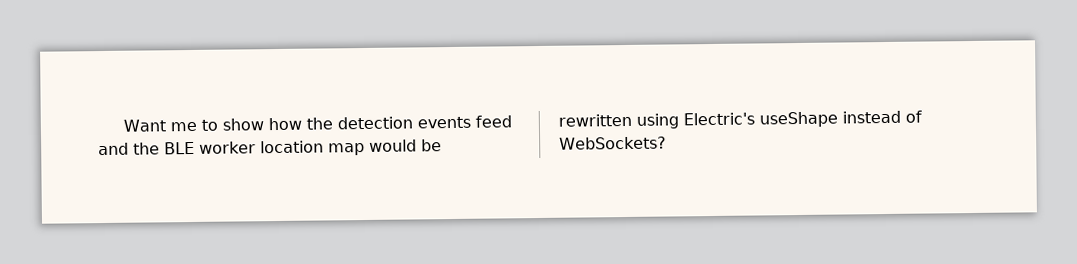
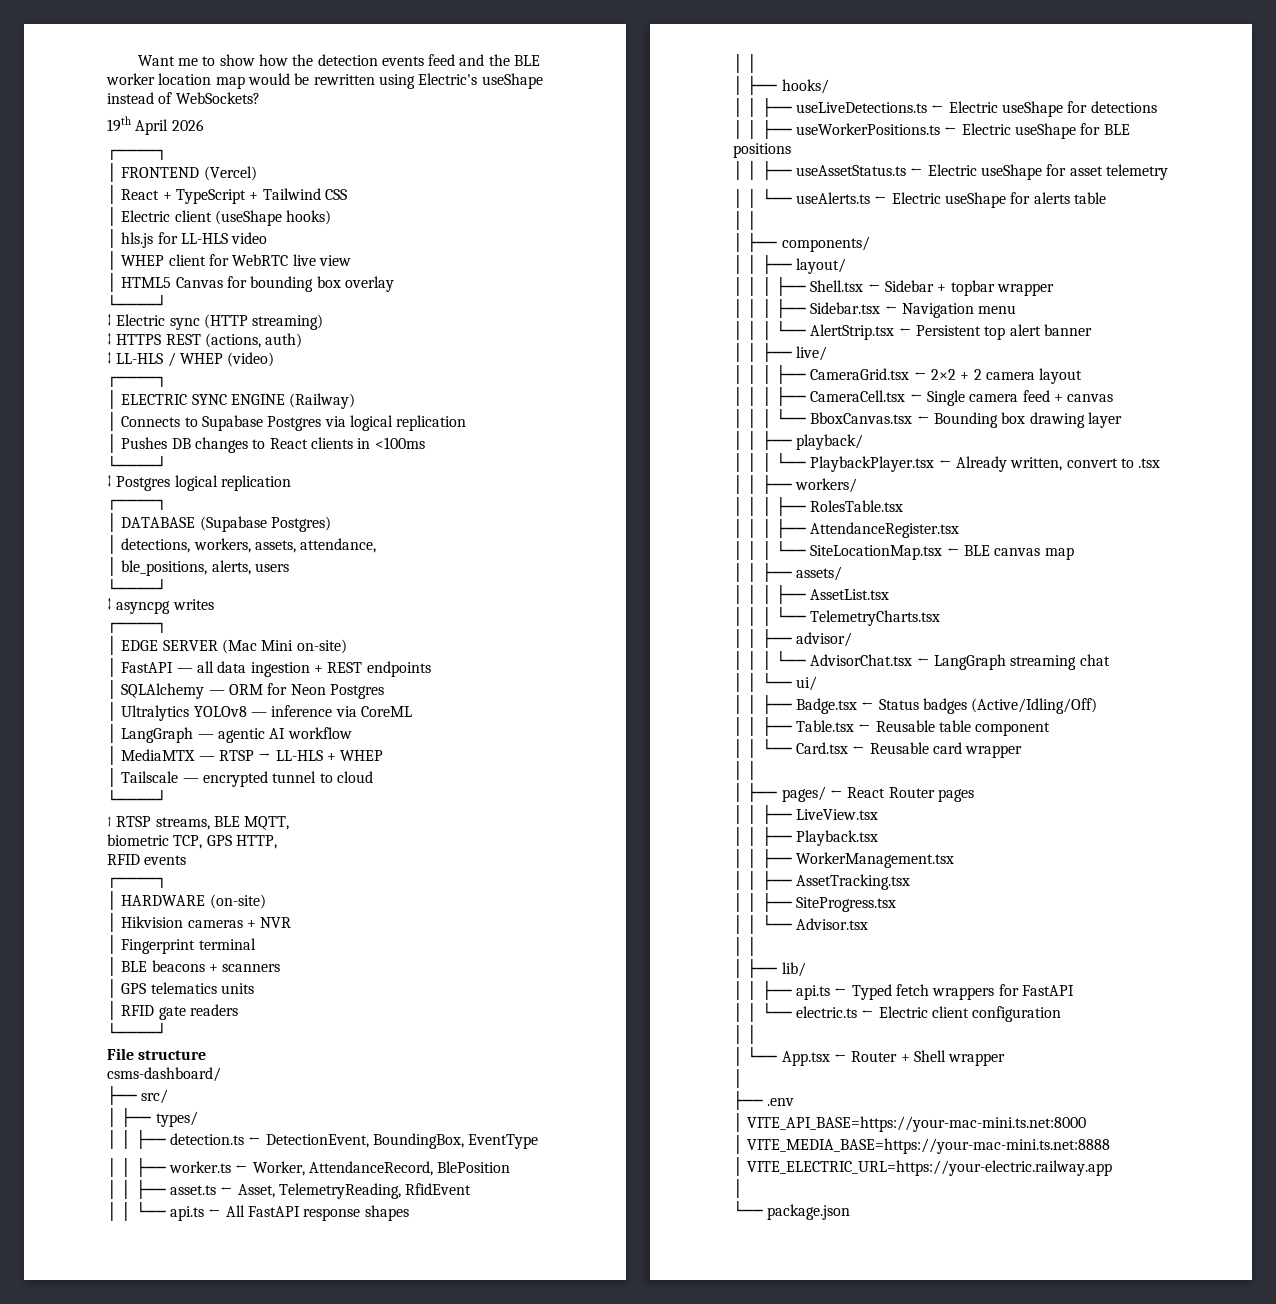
(667, 143) none -> [107,116,204,135] [107,149,167,160] [107,162,257,182] [107,184,347,204] [107,206,332,226] [107,228,268,248] [107,250,351,270] [107,272,394,292] [107,294,167,310] [107,313,324,330] [107,332,303,348] [107,351,275,367] [107,376,167,387] [107,389,356,409] [107,411,467,431] [107,433,425,453] [107,455,167,471] [107,474,291,491] [107,499,167,510] [107,512,331,532] [107,534,377,554] [107,556,289,576] [107,578,167,594] [107,597,214,614] [107,622,167,633] [107,635,347,655] [107,657,431,677] [107,679,384,699] [107,701,412,721] [107,723,352,743] [107,745,384,765] [107,767,373,787] [107,789,167,805] [107,816,290,830] [107,834,277,849] [107,854,187,865] [107,877,167,888] [107,890,266,910] [107,912,292,932] [107,934,256,954] [107,956,281,976] [107,978,254,998] [107,1000,238,1020] [107,1022,167,1038] [107,1048,207,1060] [107,1067,221,1082] [107,1085,169,1105] [107,1107,198,1127] [107,1129,539,1149] [107,1157,511,1177] [107,1179,472,1199] [107,1201,409,1221] [733,53,758,73] [733,75,829,95] [733,97,1157,117] [733,119,1130,139] [733,143,791,158] [733,160,1168,180] [733,188,1106,208] [733,210,758,230] [733,232,870,252] [733,254,846,274] [733,276,1054,296] [733,298,1017,318] [733,320,1092,340] [733,342,827,362] [733,364,1083,384] [733,386,1114,406] [733,408,1122,428] [733,430,863,450] [733,452,1161,472] [733,474,857,494] [733,496,904,516] [733,518,960,538] [733,540,1074,560] [733,562,842,582] [733,584,890,604] [733,606,941,626] [733,628,852,648] [733,650,1110,670] [733,672,817,692] [733,694,1098,714] [733,716,1051,736] [733,738,1023,758] [733,760,758,780] [733,782,974,802] [733,804,878,824] [733,826,878,846] [733,848,954,868] [733,870,910,890] [733,892,896,912] [733,914,868,934] [733,936,758,956] [733,958,806,978] [733,980,1074,1000] [733,1002,1062,1022] [733,1024,758,1044] [733,1046,1006,1066] [733,1068,743,1088] [733,1090,795,1110] [733,1112,1087,1132] [733,1134,1111,1154] [733,1156,1113,1176] [733,1178,743,1198] [733,1200,851,1220] // 19th April 2026 // ┌────┐ // │ FRONTEND (Vercel) // │ React + TypeScript + Tailwind CSS // │ Electric client (useShape hooks) // │ hls.js for LL-HLS video // │ WHEP client for WebRTC live view // │ HTML5 Canvas for bounding box overlay // └────┘ // ↕ Electric sync (HTTP streaming) // ↕ HTTPS REST (actions, auth) // ↕ LL-HLS / WHEP (video) // ┌────┐ // │ ELECTRIC SYNC ENGINE (Railway) // │ Connects to Supabase Postgres via logical replication // │ Pushes DB changes to React clients in <100ms // └────┘ // ↕ Postgres logical replication // ┌────┐ // │ DATABASE (Supabase Postgres) // │ detections, workers, assets, attendance, // │ ble_positions, alerts, users // └────┘ // ↕ asyncpg writes // ┌────┐ // │ EDGE SERVER (Mac Mini on-site) // │ FastAPI — all data ingestion + REST endpoints // │ SQLAlchemy — ORM for Neon Postgres // │ Ultralytics YOLOv8 — inference via CoreML // │ LangGraph — agentic AI workflow // │ MediaMTX — RTSP → LL-HLS + WHEP // │ Tailscale — encrypted tunnel to cloud // └────┘ // ↑ RTSP streams, BLE MQTT, // biometric TCP, GPS HTTP, // RFID events // ┌────┐ // │ HARDWARE (on-site) // │ Hikvision cameras + NVR // │ Fingerprint terminal // │ BLE beacons + scanners // │ GPS telematics units // │ RFID gate readers // └────┘ // File structure // csms-dashboard/ // ├── src/ // │ ├── types/ // │ │ ├── detection.ts ← DetectionEvent, BoundingBox, EventType // │ │ ├── worker.ts ← Worker, AttendanceRecord, BlePosition // │ │ ├── asset.ts ← Asset, TelemetryReading, RfidEvent // │ │ └── api.ts ← All FastAPI response shapes // │ │ // │ ├── hooks/ // │ │ ├── useLiveDetections.ts ← Electric useShape for detections // │ │ ├── useWorkerPositions.ts ← Electric useShape for BLE positions // │ │ ├── useAssetStatus.ts ← Electric useShape for asset telemetry // │ │ └── useAlerts.ts ← Electric useShape for alerts table // │ │ // │ ├── components/ // │ │ ├── layout/ // │ │ │ ├── Shell.tsx ← Sidebar + topbar wrapper // │ │ │ ├── Sidebar.tsx ← Navigation menu // │ │ │ └── AlertStrip.tsx ← Persistent top alert banner // │ │ ├── live/ // │ │ │ ├── CameraGrid.tsx ← 2×2 + 2 camera layout // │ │ │ ├── CameraCell.tsx ← Single camera feed + canvas // │ │ │ └── BboxCanvas.tsx ← Bounding box drawing layer // │ │ ├── playback/ // │ │ │ └── PlaybackPlayer.tsx ← Already written, convert to .tsx // │ │ ├── workers/ // │ │ │ ├── RolesTable.tsx // │ │ │ ├── AttendanceRegister.tsx // │ │ │ └── SiteLocationMap.tsx ← BLE canvas map // │ │ ├── assets/ // │ │ │ ├── AssetList.tsx // │ │ │ └── TelemetryCharts.tsx // │ │ ├── advisor/ // │ │ │ └── AdvisorChat.tsx ← LangGraph streaming chat // │ │ └── ui/ // │ │ ├── Badge.tsx ← Status badges (Active/Idling/Off) // │ │ ├── Table.tsx ← Reusable table component // │ │ └── Card.tsx ← Reusable card wrapper // │ │ // │ ├── pages/ ← React Router pages // │ │ ├── LiveView.tsx // │ │ ├── Playback.tsx // │ │ ├── WorkerManagement.tsx // │ │ ├── AssetTracking.tsx // │ │ ├── SiteProgress.tsx // │ │ └── Advisor.tsx // │ │ // │ ├── lib/ // │ │ ├── api.ts ← Typed fetch wrappers for FastAPI // │ │ └── electric.ts ← Electric client configuration // │ │ // │ └── App.tsx ← Router + Shell wrapper // │ // ├── .env // │ VITE_API_BASE=https://your-mac-mini.ts.net:8000 // │ VITE_MEDIA_BASE=https://your-mac-mini.ts.net:8888 // │ VITE_ELECTRIC_URL=https://your-electric.railway.app // │ // └── package.json

